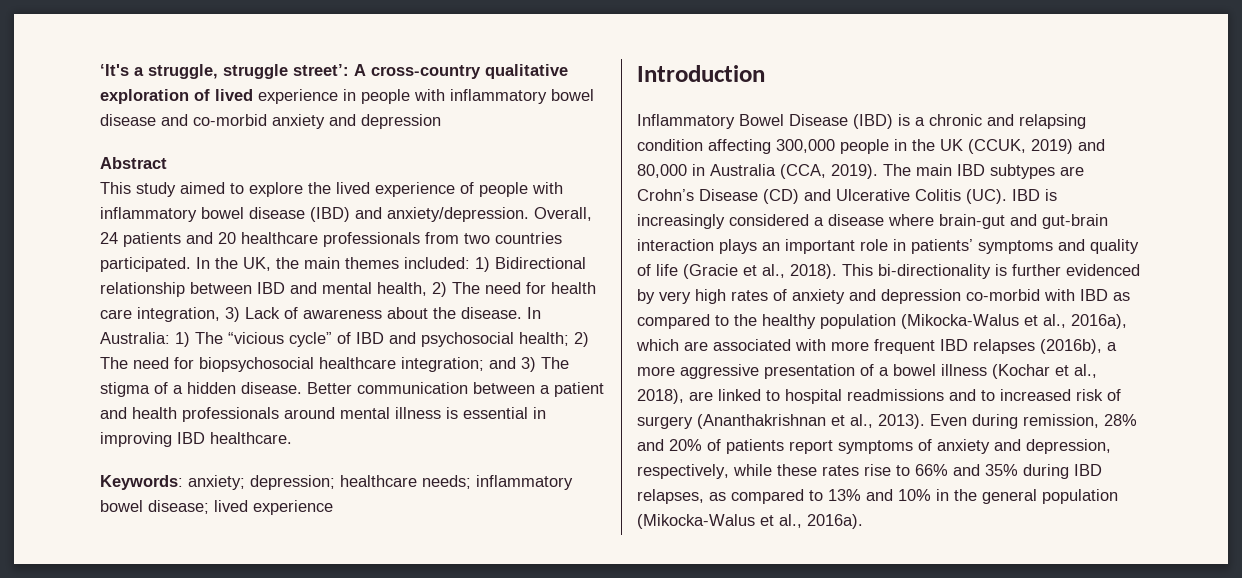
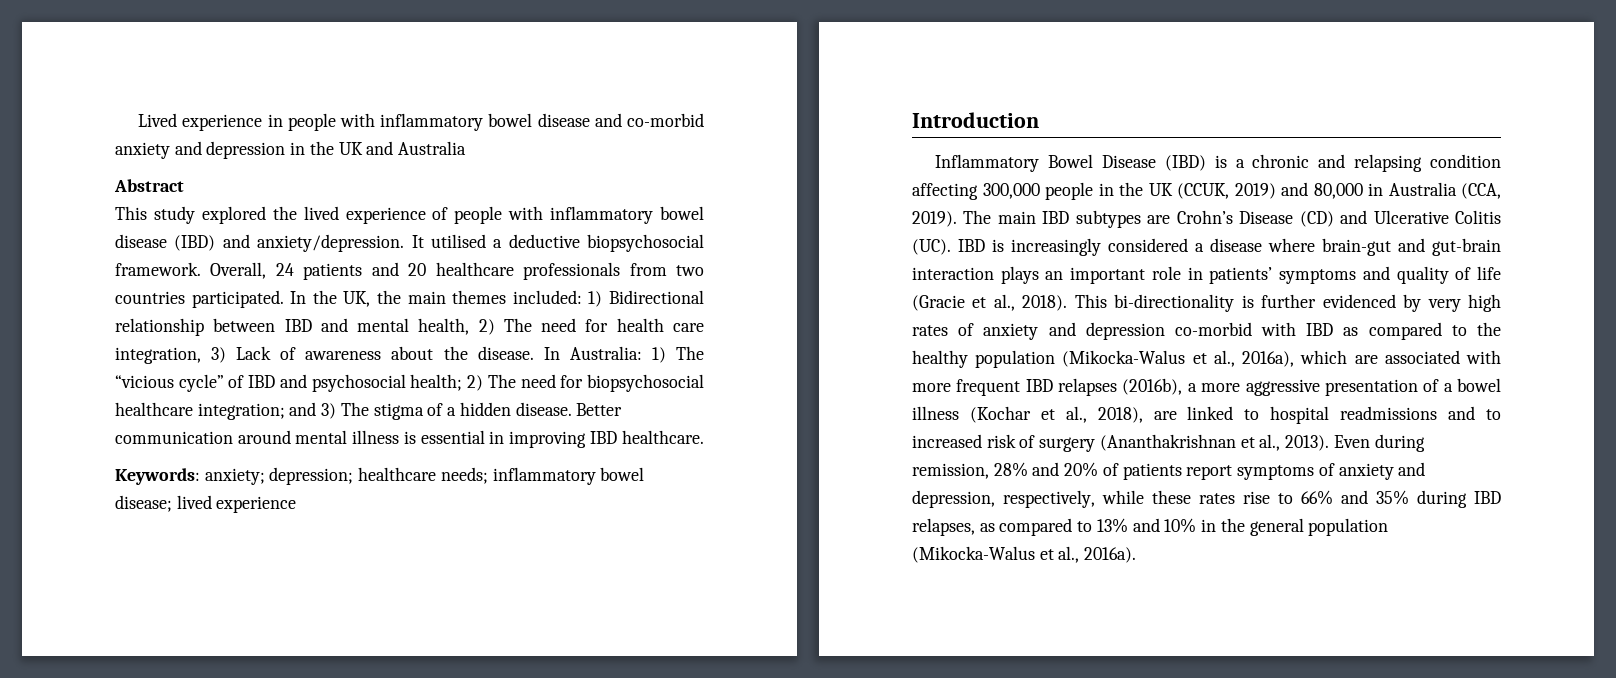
[100,64,568,79] [100,89,253,104] ‘It's a struggle, struggle street’: A cross-country qualitative exploration of lived -> [138,113,178,127] Lived
(441, 121) none -> [290,141,467,155] in the UK and Australia
[180,182,303,197] aimed to explore -> [201,206,266,224] explored
(529, 214) none -> [411,234,704,252] [115,262,201,276] It utilised a deductive biopsychosocial framework.
[473,382,604,397] [100,407,279,422] between a patient and health professionals -> (233, 437) none

